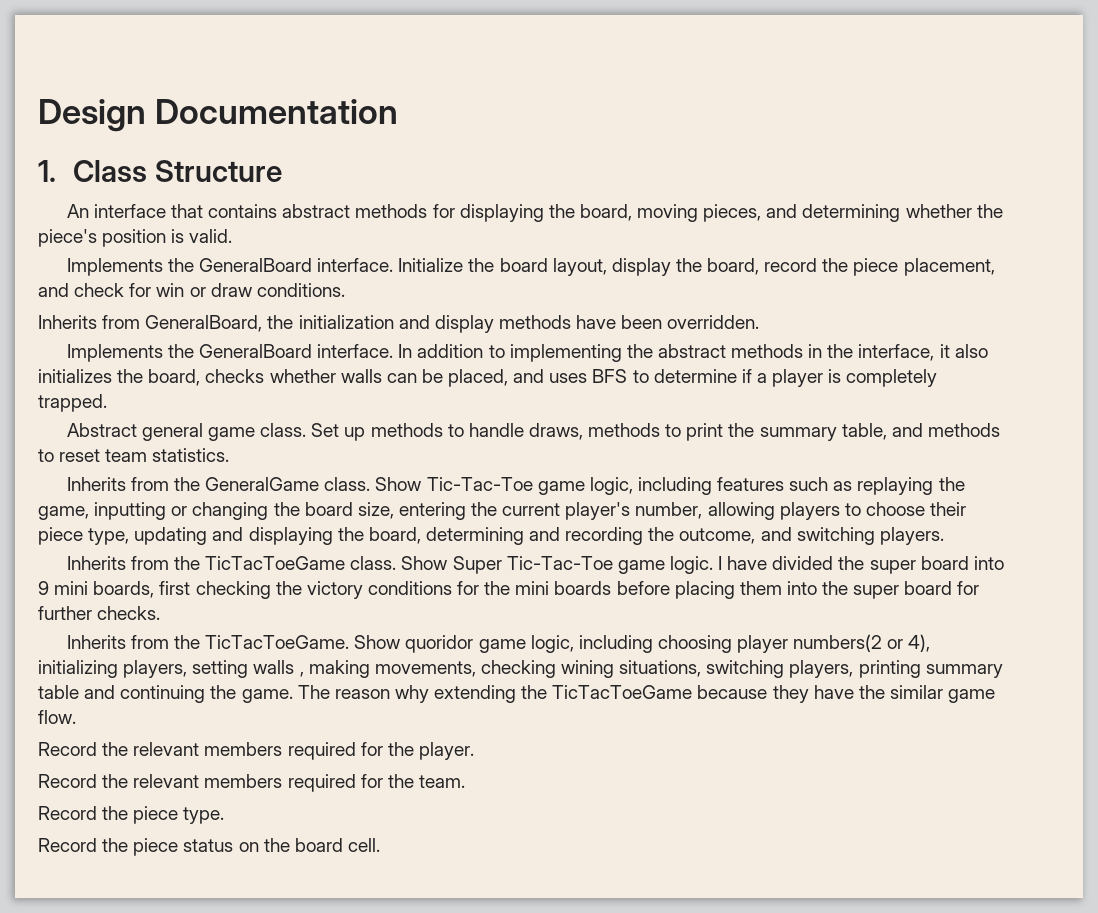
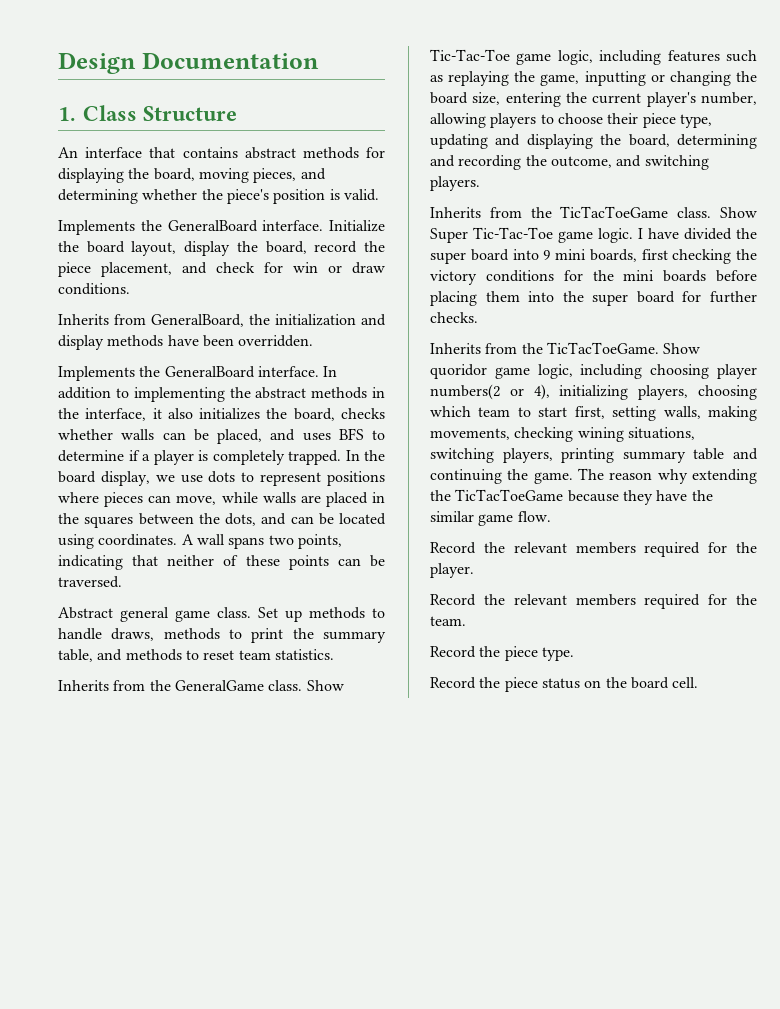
(107, 403) none -> [345,450,385,461] [58,471,385,486] [58,492,385,507] [58,513,386,528] [58,534,342,549] [58,555,385,570] [58,576,122,588] In the board display, we use dots to represent positions where pieces can move, while walls are placed in the squares between the dots, and can be located using coordinates. A wall spans two points, indicating that neither of these points can be traversed.
[192,660,304,678] setting walls , -> [698,385,757,400] [430,406,701,421] choosing which team to start first, setting walls,

